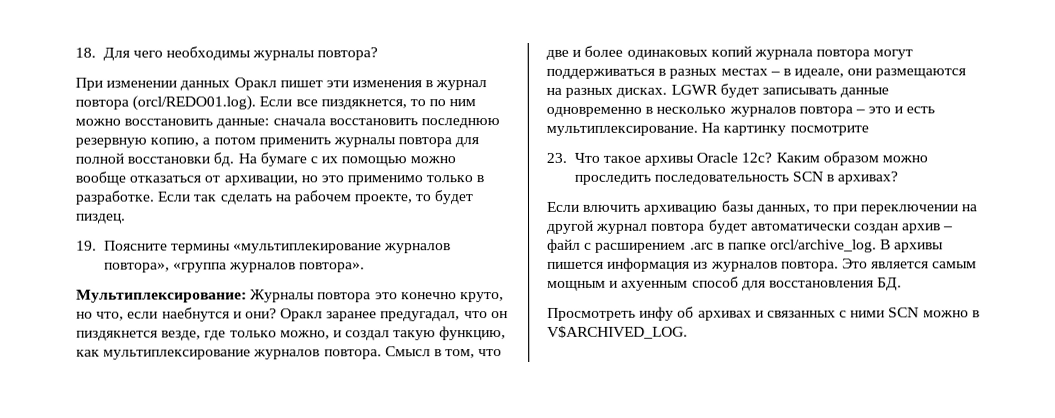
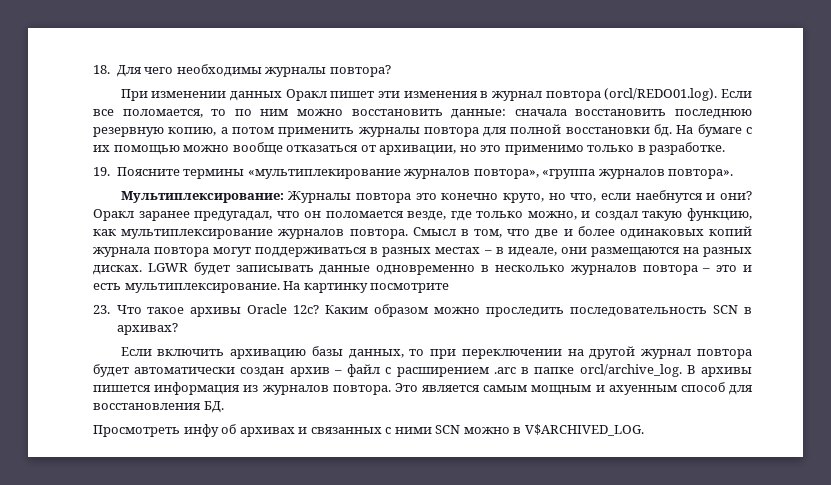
[320,99,407,110] пиздякнется, -> [122,109,203,118] поломается,
[157,190,474,205] [76,213,126,224] Если так сделать на рабочем проекте, то будет пиздец. -> (726, 148) none
[76,330,158,341] пиздякнется -> [325,211,404,218] поломается
[582,204,642,212] влючить -> [157,349,225,356] включить

